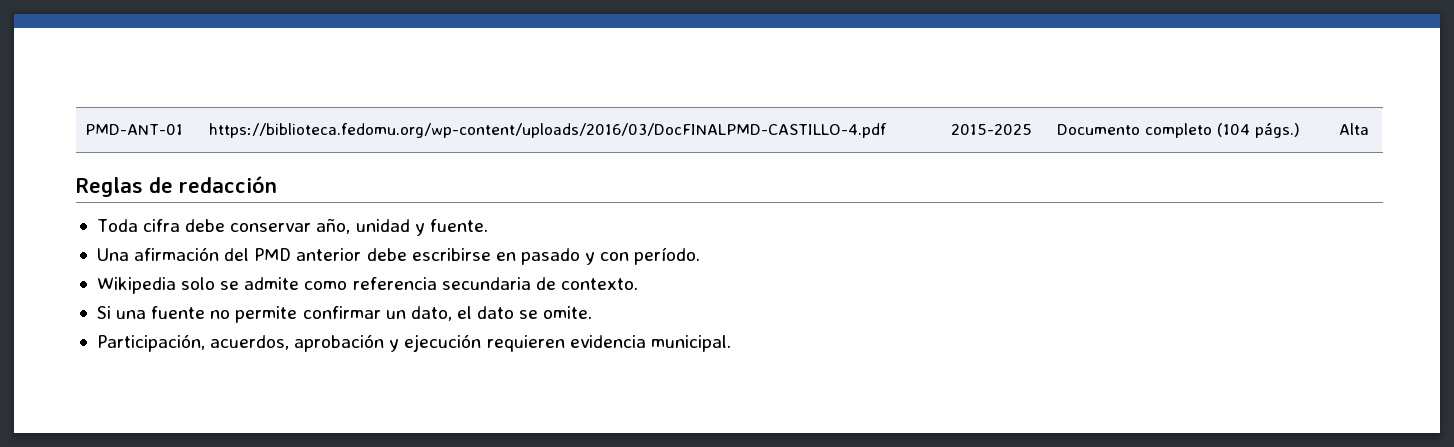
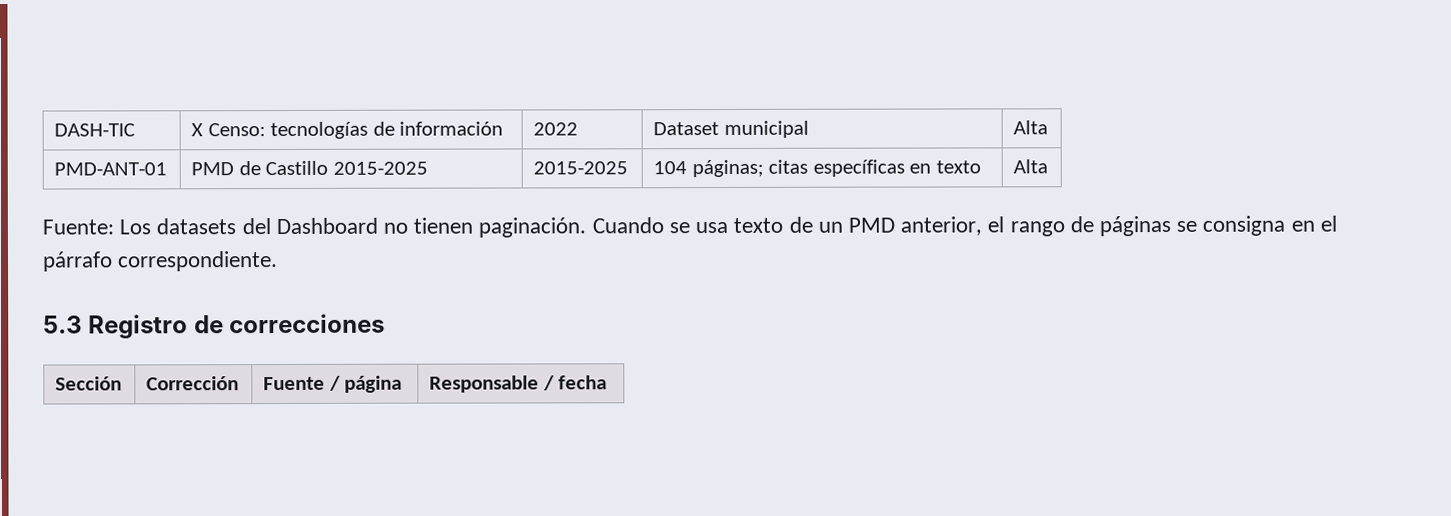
[84,124,183,135] [208,123,887,138] [950,124,1032,135] [1056,123,1300,138] [1338,123,1369,135] [76,176,277,197] [96,218,488,236] [96,247,701,265] [96,277,638,294] [96,306,593,323] [96,334,731,352] PMD-ANT-01 | https://biblioteca.fedomu.org/wp-content/uploads/2016/03/DocFINALPMD-CASTILLO-4.pdf | 2015-2025 | Documento completo (104 págs.) | Alta // Reglas de redacción // Toda cifra debe conservar año, unidad y fuente. // Una afirmación del PMD anterior debe escribirse en pasado y con período. // Wikipedia solo se admite como referencia secundaria de contexto. // Si una fuente no permite confirmar un dato, el dato se omite. // Participación, acuerdos, aprobación y ejecución requieren evidencia municipal. -> [54,123,136,137] [191,121,504,140] [533,122,579,136] [653,120,809,139] [1013,120,1049,135] [54,162,168,176] [191,160,428,176] [533,161,629,175] [653,159,981,178] [1013,159,1049,174] [42,215,1337,238] [42,251,279,272] [43,313,386,339] [55,376,123,391] [146,376,240,391] [263,375,403,393] [429,375,608,393] DASH-TIC | X Censo: tecnologías de información | 2022 | Dataset municipal | Alta // PMD-ANT-01 | PMD de Castillo 2015-2025 | 2015-2025 | 104 páginas; citas específicas en texto | Alta // Fuente: Los datasets del Dashboard no tienen paginación. Cuando se usa texto de un PMD anterior, el rango de páginas se consigna en el párrafo correspondiente. // 5.3 Registro de correcciones // Sección | Corrección | Fuente / página | Responsable / fecha

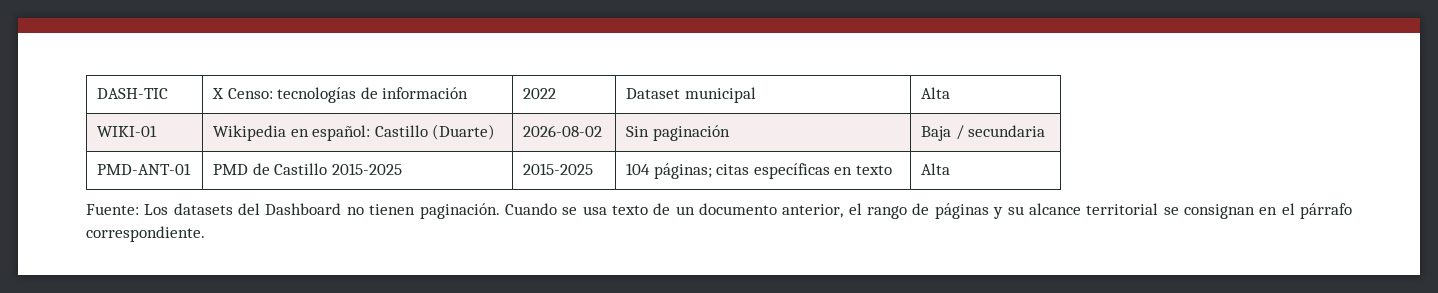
(1049, 127) none -> [97,125,158,137] [213,124,496,141] [523,125,603,137] [626,125,730,141] [921,125,1046,141] // WIKI-01 | Wikipedia en español: Castillo (Duarte) | 2026-08-02 | Sin paginación | Baja / secundaria
[847,217,895,233] PMD -> [699,203,777,215] documento
[1176,215,1337,236] [42,251,279,272] [43,313,386,339] [55,376,123,391] [146,376,240,391] [263,375,403,393] [429,375,608,393] se consigna en el párrafo correspondiente. // 5.3 Registro de correcciones // Sección | Corrección | Fuente / página | Responsable / fecha -> [993,203,1353,219] [86,226,205,242] y su alcance territorial se consignan en el párrafo correspondiente.

